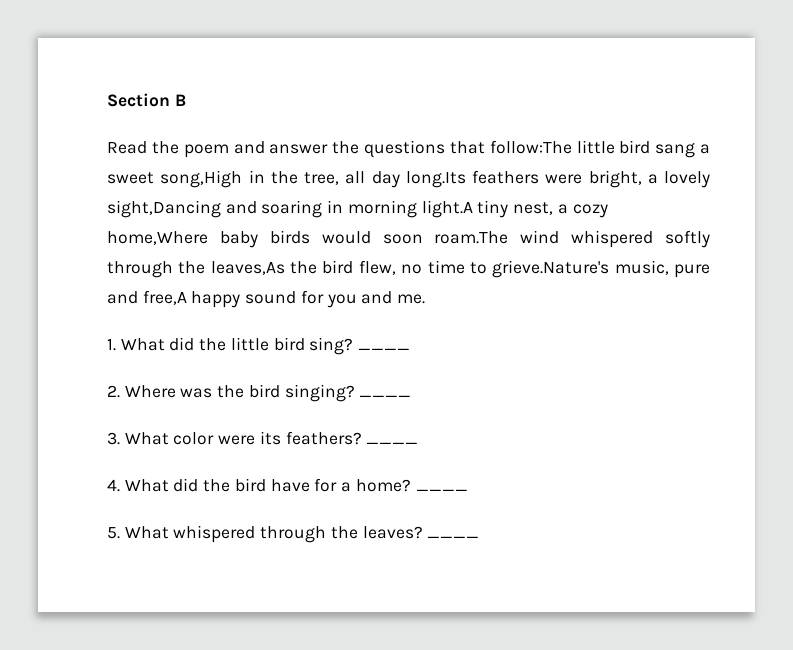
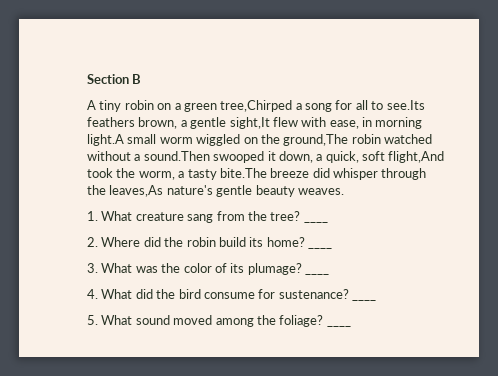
[107,140,710,158] [107,170,710,188] [107,200,608,218] [107,230,710,248] [107,260,711,278] [107,290,426,308] [107,337,411,355] [107,384,412,402] [107,431,362,445] Read the poem and answer the questions that follow:The little bird sang a sweet song,High in the tree, all day long.Its feathers were bright, a lovely sight,Dancing and soaring in morning light.A tiny nest, a cozy home,Where baby birds would soon roam.The wind whispered softly through the leaves,As the bird flew, no time to grieve.Nature's music, pure and free,A happy sound for you and me. // 1. What did the little bird sing? ____ // 2. Where was the bird singing? ____ // 3. What color were its feathers? -> [87,100,425,112] [87,117,423,129] [87,134,432,146] [87,151,445,163] [87,168,427,180] [87,185,344,197] [87,211,301,223] [303,221,328,223] [87,237,305,247] [308,247,332,249] [87,263,302,275] A tiny robin on a green tree,Chirped a song for all to see.Its feathers brown, a gentle sight,It flew with ease, in morning light.A small worm wiggled on the ground,The robin watched without a sound.Then swooped it down, a quick, soft flight,And took the worm, a tasty bite.The breeze did whisper through the leaves,As nature's gentle beauty weaves. // 1. What creature sang from the tree? ____ // 2. Where did the robin build its home? ____ // 3. What was the color of its plumage?
[270,478,411,492] have for a home? -> [203,289,349,299] consume for sustenance?
[173,525,423,543] whispered through the leaves? -> [135,315,324,327] sound moved among the foliage?

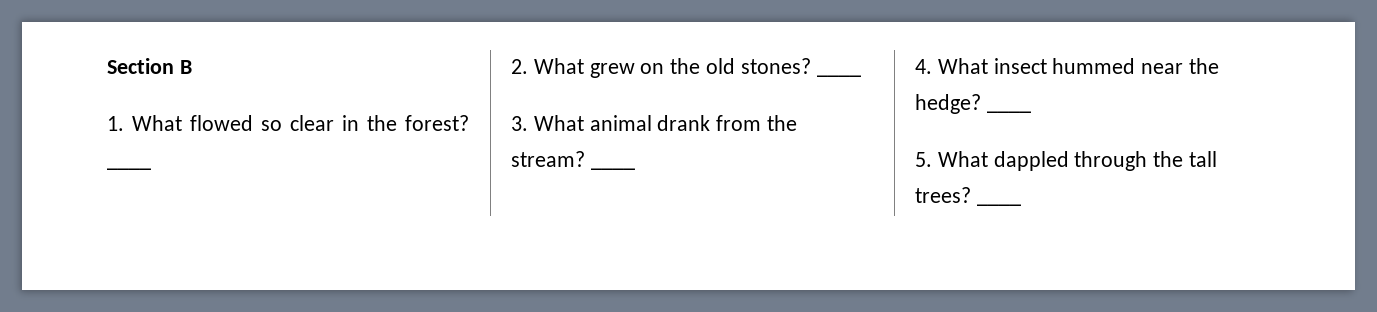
[87,100,425,112] [87,117,423,129] [87,134,432,146] [87,151,445,163] [87,168,427,180] [87,185,344,197] [87,211,301,223] [303,221,328,223] [87,237,305,247] [308,247,332,249] [87,263,329,275] [87,289,349,299] [352,299,376,301] [87,315,324,327] A tiny robin on a green tree,Chirped a song for all to see.Its feathers brown, a gentle sight,It flew with ease, in morning light.A small worm wiggled on the ground,The robin watched without a sound.Then swooped it down, a quick, soft flight,And took the worm, a tasty bite.The breeze did whisper through the leaves,As nature's gentle beauty weaves. // 1. What creature sang from the tree? ____ // 2. Where did the robin build its home? ____ // 3. What was the color of its plumage? ____ // 4. What did the bird consume for sustenance? ____ // 5. What sound moved among the foliage? -> [107,115,469,131] [107,167,151,170] [511,58,811,78] [816,74,861,77] [511,115,798,131] [511,151,585,167] [590,167,635,170] [915,58,1220,74] [915,94,1031,114] [915,151,1218,171] [915,187,971,203] 1. What flowed so clear in the forest? ____ // 2. What grew on the old stones? ____ // 3. What animal drank from the stream? ____ // 4. What insect hummed near the hedge? ____ // 5. What dappled through the tall trees?

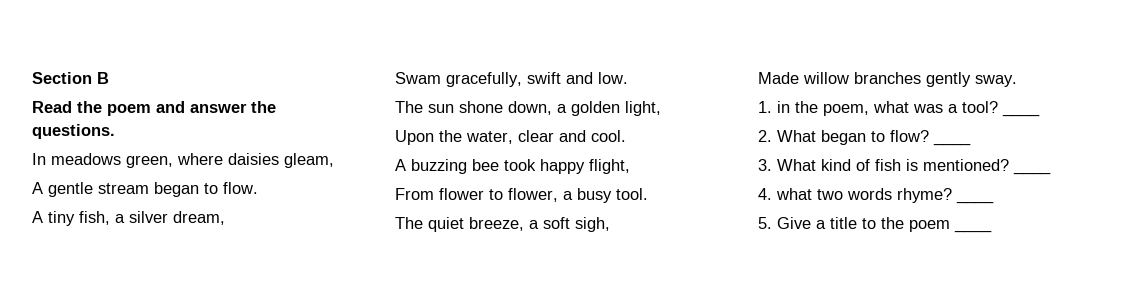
[107,115,469,131] [107,167,151,170] [511,58,811,78] [816,74,861,77] [511,115,798,131] [511,151,585,167] [590,167,635,170] [915,58,1220,74] [915,94,1031,114] [915,151,1218,171] [915,187,971,203] 1. What flowed so clear in the forest? ____ // 2. What grew on the old stones? ____ // 3. What animal drank from the stream? ____ // 4. What insect hummed near the hedge? ____ // 5. What dappled through the tall trees? -> [32,101,276,116] [32,124,115,139] [32,153,334,168] [32,182,258,197] [32,211,225,226] [395,72,628,87] [395,101,661,116] [395,130,626,145] [395,159,630,174] [395,188,648,203] [395,217,610,232] [758,72,1017,87] [758,101,998,116] [1002,113,1040,117] [758,130,929,145] [933,142,971,146] [758,159,1009,171] [1013,171,1051,175] [758,188,994,204] [758,217,950,232] Read the poem and answer the questions. // In meadows green, where daisies gleam, // A gentle stream began to flow. // A tiny fish, a silver dream, // Swam gracefully, swift and low. // The sun shone down, a golden light, // Upon the water, clear and cool. // A buzzing bee took happy flight, // From flower to flower, a busy tool. // The quiet breeze, a soft sigh, // Made willow branches gently sway. // 1. in the poem, what was a tool? ____ // 2. What began to flow? ____ // 3. What kind of fish is mentioned? ____ // 4. what two words rhyme? ____ // 5. Give a title to the poem

